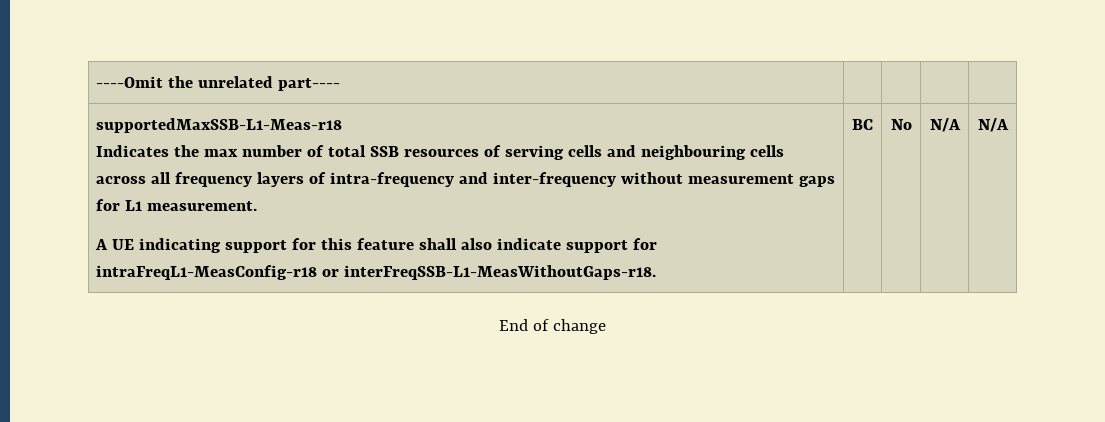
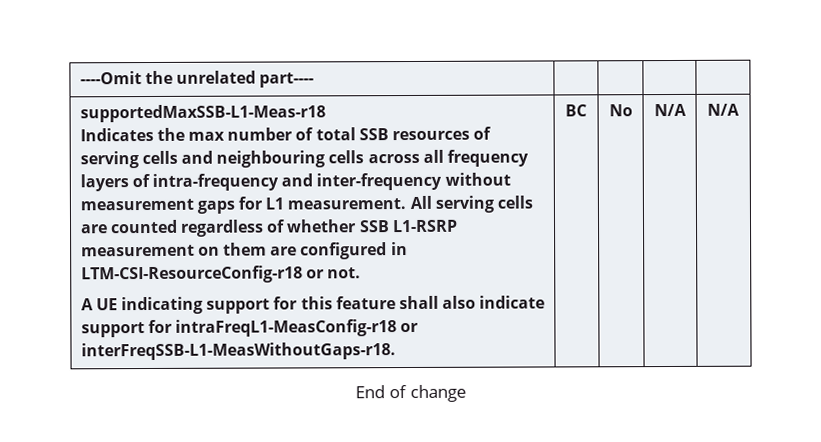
(258, 206) none -> [409,195,533,213] [80,219,458,237] [80,242,408,260] [80,265,362,284] All serving cells are counted regardless of whether SSB L1-RSRP measurement on them are configured in LTM-CSI-ResourceConfig-r18 or not.

